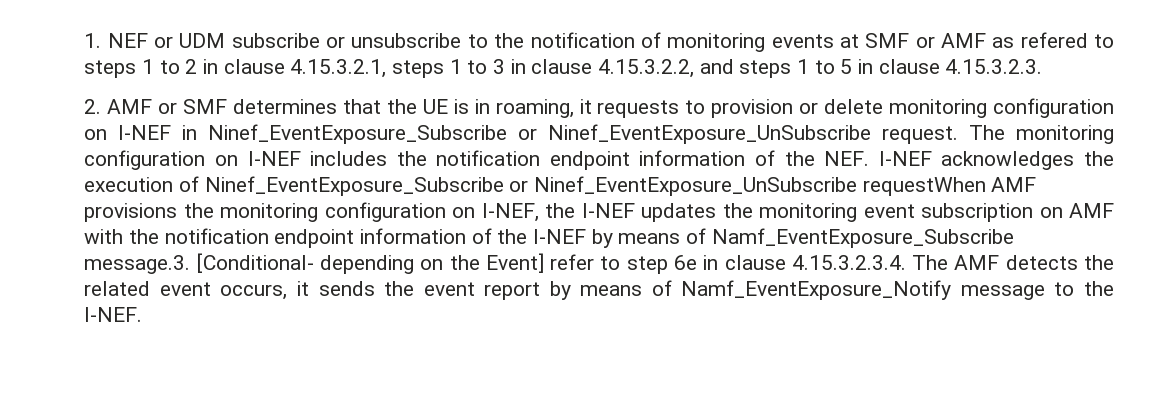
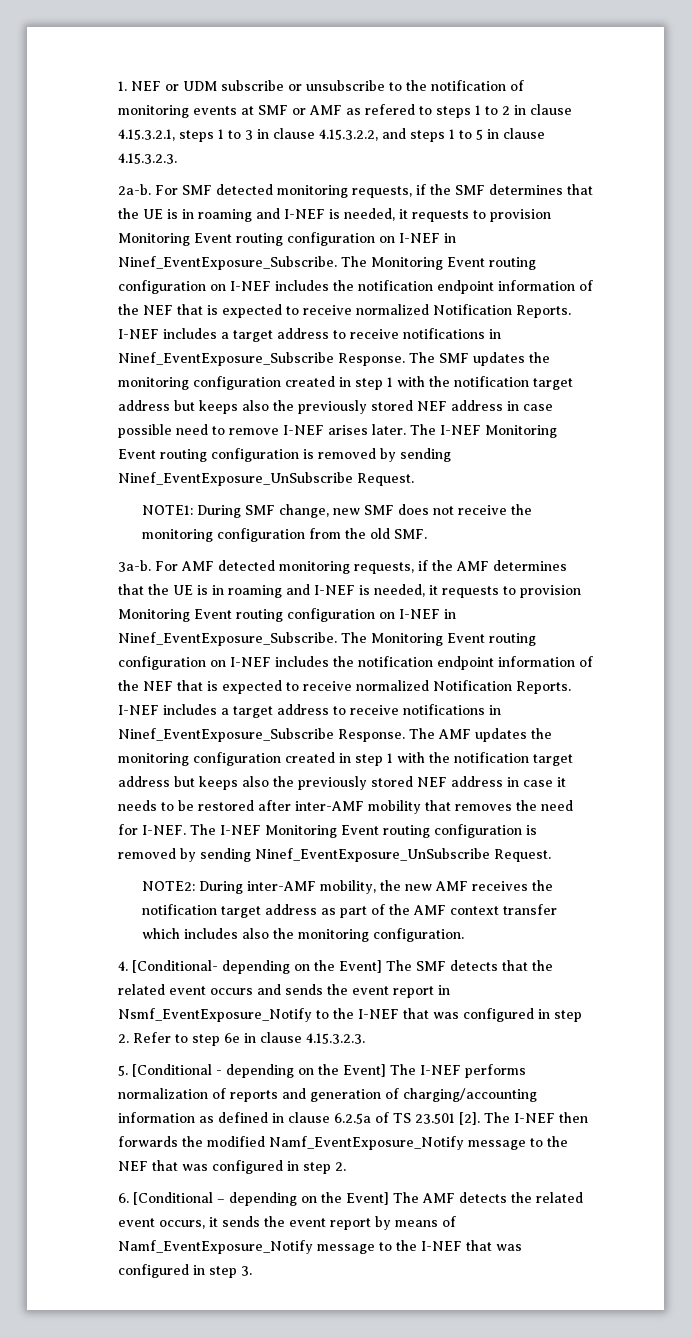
[84,99,178,114] 2. AMF or -> [118,184,452,198] 2a-b. For SMF detected monitoring requests, if the
[495,98,1114,118] [84,124,1114,144] roaming, it requests to provision or delete monitoring configuration on I-NEF in Ninef_EventExposure_Subscribe or Ninef_EventExposure_UnSubscribe request. The monitoring -> [198,208,552,222] [118,232,457,246] [118,256,537,270] roaming and I-NEF is needed, it requests to provision Monitoring Event routing configuration on I-NEF in Ninef_EventExposure_Subscribe. The Monitoring Event routing
[824,151,1115,170] [84,176,1037,196] [84,202,1115,222] [84,228,1014,248] [84,255,191,274] NEF. I-NEF acknowledges the execution of Ninef_EventExposure_Subscribe or Ninef_EventExposure_UnSubscribe requestWhen AMF provisions the monitoring configuration on I-NEF, the I-NEF updates the monitoring event subscription on AMF with the notification endpoint information of the I-NEF by means of Namf_EventExposure_Subscribe message.3. -> [143,304,572,318] [118,328,502,342] [118,352,551,366] [118,376,574,390] [118,400,554,414] [118,424,558,438] [118,448,452,462] [118,472,415,486] [141,504,532,518] [141,528,427,542] [118,560,568,574] [118,584,582,598] [118,608,457,622] [118,632,537,646] [118,656,594,670] [118,680,572,694] [118,704,502,718] [118,728,553,742] [118,752,574,766] [118,776,567,790] [118,800,574,814] [118,824,538,838] [118,848,552,862] [141,880,553,894] [141,904,557,918] [141,928,464,942] [118,961,129,971] NEF that is expected to receive normalized Notification Reports. I-NEF includes a target address to receive notifications in Ninef_EventExposure_Subscribe Response. The SMF updates the monitoring configuration created in step 1 with the notification target address but keeps also the previously stored NEF address in case possible need to remove I-NEF arises later. The I-NEF Monitoring Event routing configuration is removed by sending Ninef_EventExposure_UnSubscribe Request. // NOTE1: During SMF change, new SMF does not receive the monitoring configuration from the old SMF. // 3a-b. For AMF detected monitoring requests, if the AMF determines that the UE is in roaming and I-NEF is needed, it requests to provision Monitoring Event routing configuration on I-NEF in Ninef_EventExposure_Subscribe. The Monitoring Event routing configuration on I-NEF includes the notification endpoint information of the NEF that is expected to receive normalized Notification Reports. I-NEF includes a target address to receive notifications in Ninef_EventExposure_Subscribe Response. The AMF updates the monitoring configuration created in step 1 with the notification target address but keeps also the previously stored NEF address in case it needs to be restored after inter-AMF mobility that removes the need for I-NEF. The I-NEF Monitoring Event routing configuration is removed by sending Ninef_EventExposure_UnSubscribe Request. // NOTE2: During inter-AMF mobility, the new AMF receives the notification target address as part of the AMF context transfer which includes also the monitoring configuration. // 4.
[550,254,595,270] refer -> [386,960,554,971] [118,984,451,998] [118,1008,583,1022] [118,1032,172,1043] The SMF detects that the related event occurs and sends the event report in Nsmf_EventExposure_Notify to the I-NEF that was configured in step 2. Refer
[791,255,906,270] 4.15.3.2.3.4. -> [306,1033,366,1044] [118,1064,527,1078] [118,1088,538,1102] [118,1112,589,1125] [118,1136,569,1150] [118,1160,347,1174] [118,1192,390,1206] 4.15.3.2.3. // 5. [Conditional - depending on the Event] The I-NEF performs normalization of reports and generation of charging/accounting information as defined in clause 6.2.5a of TS 23.501 [2]. The I-NEF then forwards the modified Namf_EventExposure_Notify message to the NEF that was configured in step 2. // 6. [Conditional – depending on the Event]
[84,307,143,322] I-NEF. -> [421,1240,523,1251] [118,1264,253,1278] I-NEF that was configured in step 3.

